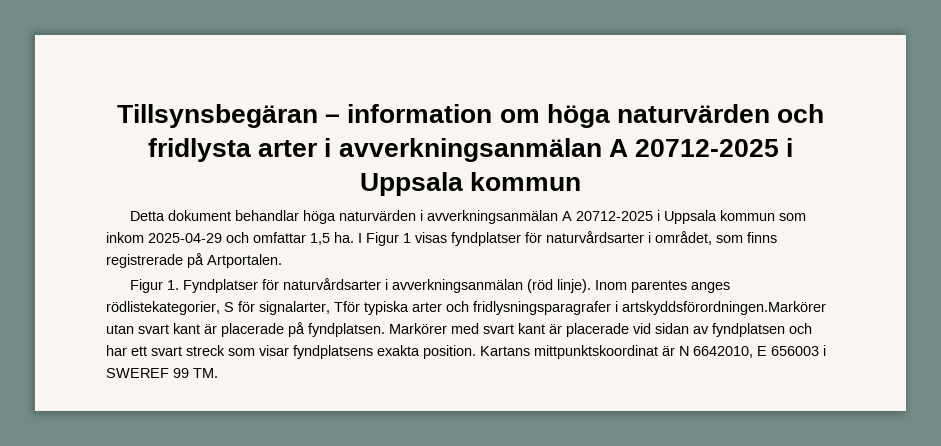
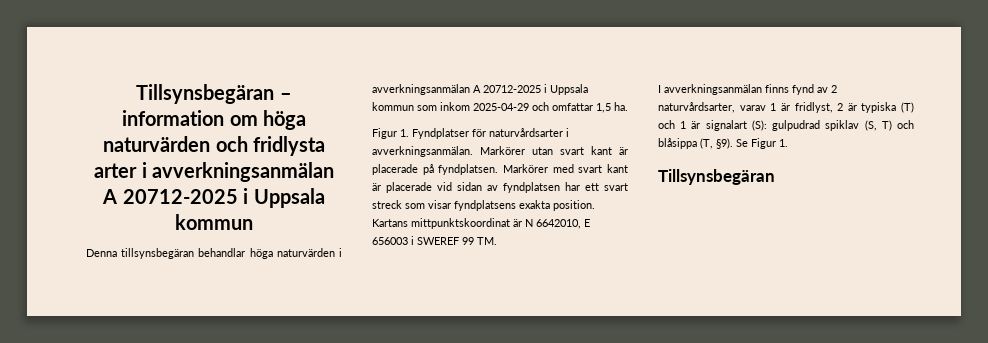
[129,210,231,221] Detta dokument -> [86,248,195,259] Denna tillsynsbegäran
[358,231,777,246] [106,253,282,268] I Figur 1 visas fyndplatser för naturvårdsarter i området, som finns registrerade på Artportalen. -> (628, 106) none
[391,279,730,293] [106,301,826,315] avverkningsanmälan (röd linje). Inom parentes anges rödlistekategorier, S för signalarter, Tför typiska arter och fridlysningsparagrafer i artskyddsförordningen.Markörer -> [372,146,525,157] avverkningsanmälan. Markörer
[789,323,812,334] och -> (560, 187) none
(218, 373) none -> [658,84,837,95] [658,102,914,113] [658,120,914,131] [658,138,788,149] [658,169,775,185] // I avverkningsanmälan finns fynd av 2 naturvårdsarter, varav 1 är fridlyst, 2 är typiska (T) och 1 är signalart (S): gulpudrad spiklav (S, T) och blåsippa (T, §9). Se Figur 1. // Tillsynsbegäran

